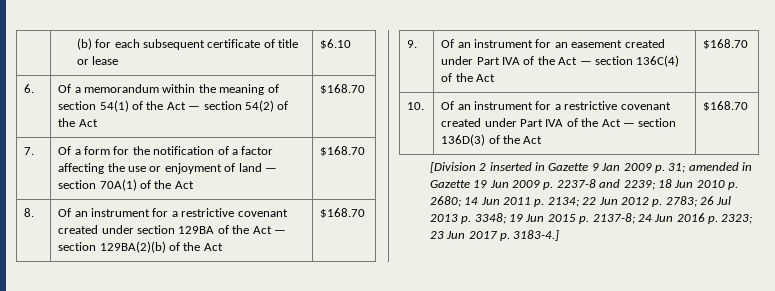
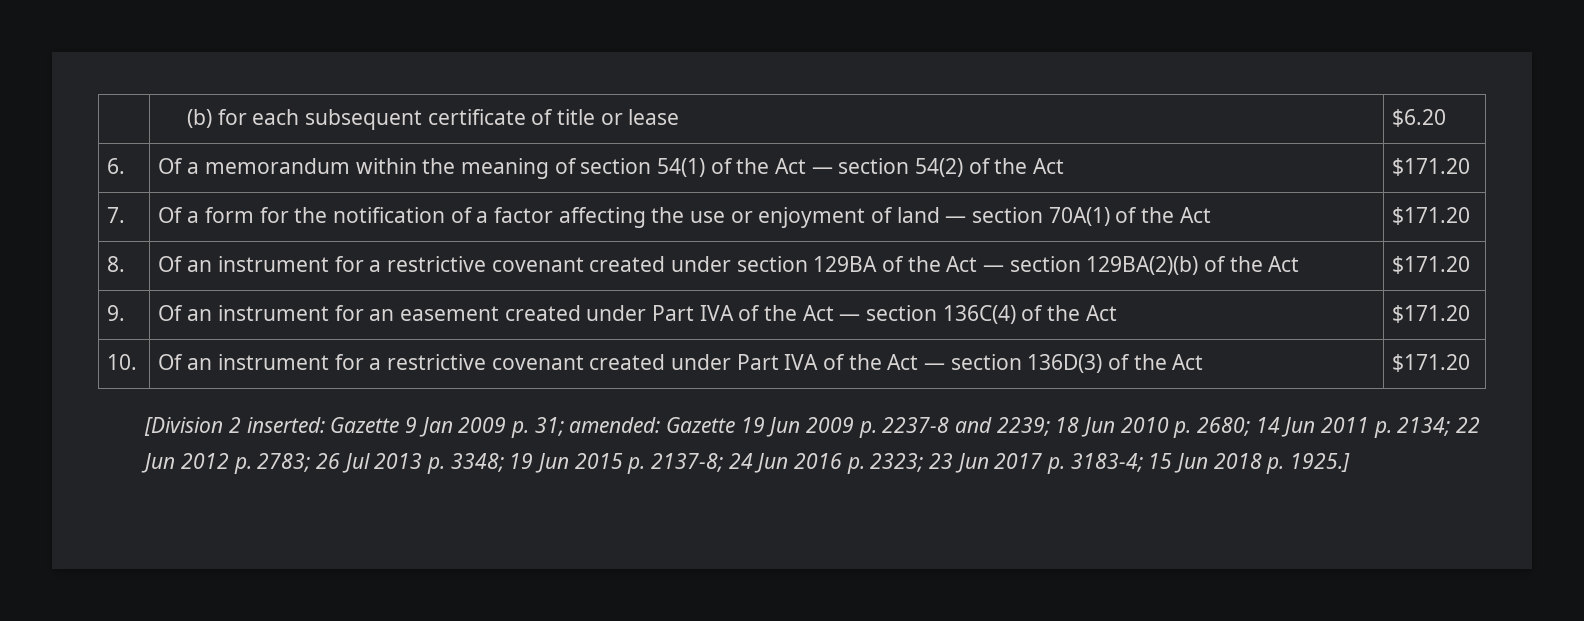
[320,39,352,49] $6.10 -> [1392,109,1447,127] $6.20
[320,84,366,94] $168.70 -> [1392,158,1471,176] $171.20
[320,146,366,156] $168.70 -> [1392,207,1471,225] $171.20
[320,208,366,218] $168.70 -> [1392,256,1471,274] $171.20
[703,39,749,49] $168.70 -> [1392,305,1471,323] $171.20
[703,101,749,111] $168.70 -> [1392,354,1471,372] $171.20
[489,162,546,171] inserted in -> [246,417,325,433] inserted:
[688,162,753,171] amended in -> [569,417,661,433] amended:
[513,230,560,241] 3183-4.] -> [1070,453,1351,474] 3183-4; 15 Jun 2018 p. 1925.]

